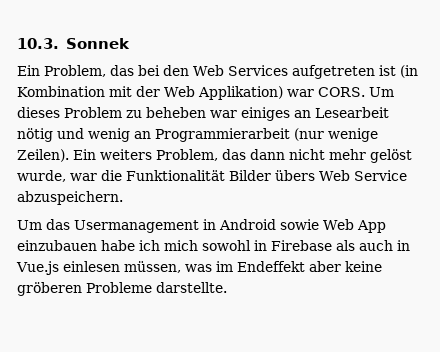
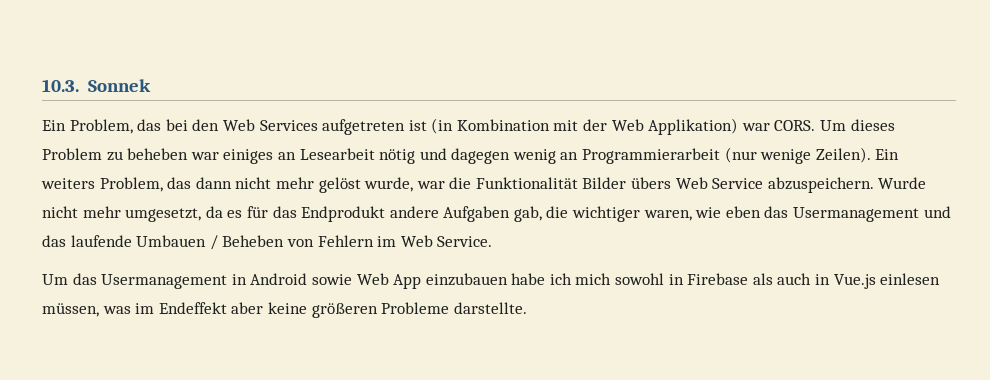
(84, 133) none -> [451,148,511,164] dagegen
(123, 198) none -> [878,177,927,189] [42,206,951,222] [42,235,493,250] Wurde nicht mehr umgesetzt, da es für das Endprodukt andere Aufgaben gab, die wichtiger waren, wie eben das Usermanagement und das laufende Umbauen / Beheben von Fehlern im Web Service.
[17,282,82,296] gröberen -> [311,303,378,318] größeren

